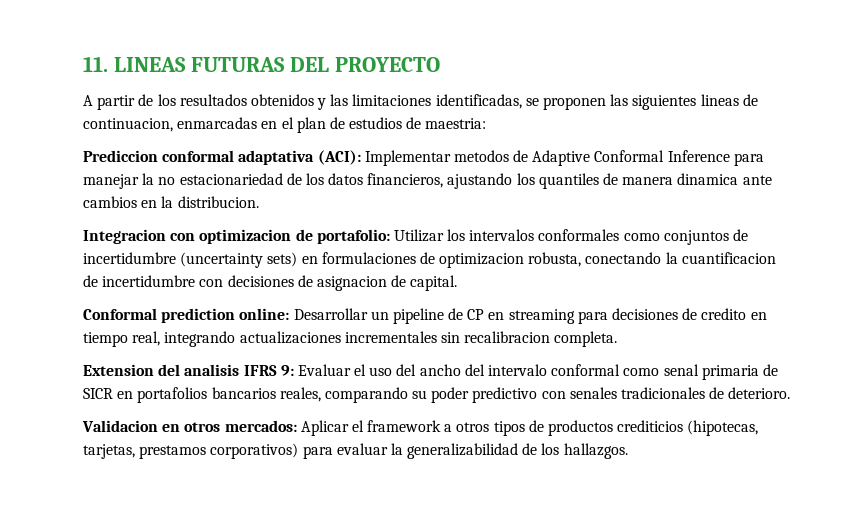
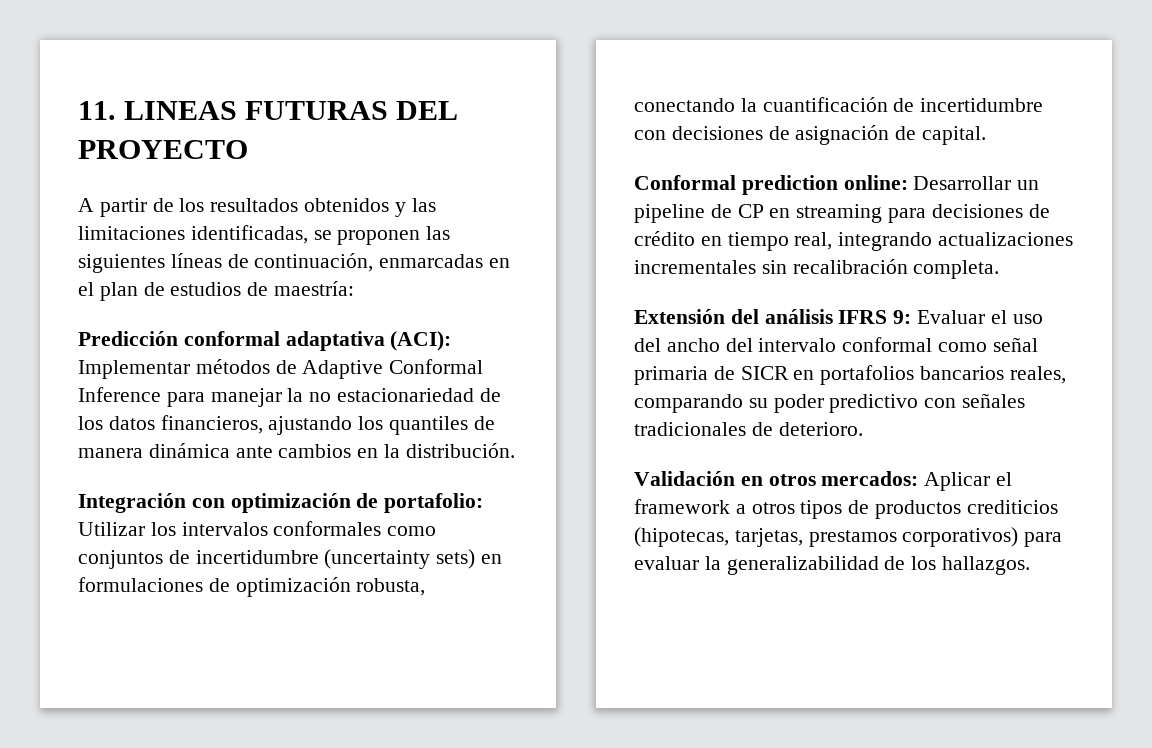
[700,94,758,106] [83,118,173,132] lineas de continuacion, -> [170,253,374,272] líneas de continuación,
[425,118,487,129] [83,150,158,162] maestria: // Prediccion -> [274,281,355,296] [78,331,178,346] maestría: // Predicción
[453,150,509,162] metodos -> [195,359,270,374] métodos
[677,173,739,185] dinamica -> [148,443,230,458] dinámica
[177,196,259,208] [83,229,292,244] distribucion. // Integracion con optimizacion -> [405,443,515,458] [78,493,351,513] distribución. // Integración con optimización
[439,253,525,268] optimizacion -> [235,577,351,597] optimización
[681,252,776,264] cuantificacion -> [762,97,888,112] cuantificación
[316,276,387,291] asignacion -> [795,125,890,145] asignación
[701,308,747,320] credito -> [634,231,695,246] crédito
[464,331,551,343] recalibracion -> [792,259,908,274] recalibración
[83,364,240,376] Extension del analisis -> [634,309,833,324] Extensión del análisis
[663,364,699,376] senal -> [992,337,1038,352] señal
[569,387,617,399] senales -> [962,393,1026,408] señales
[82,420,158,432] Validacion -> [634,471,735,486] Validación

